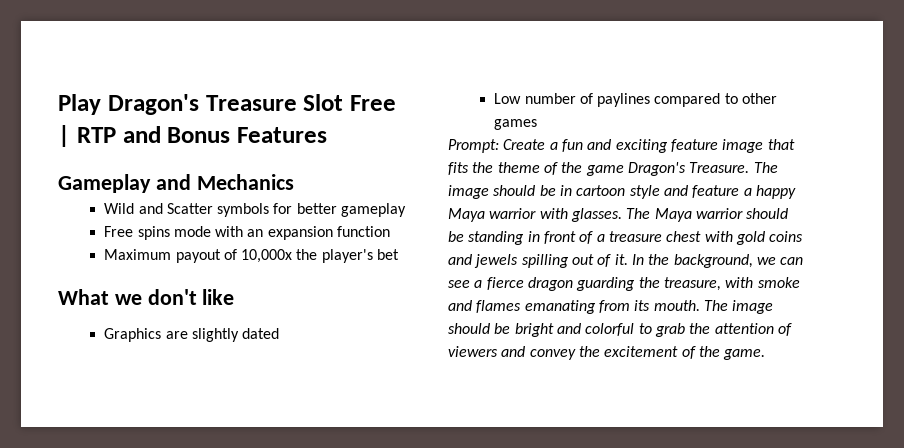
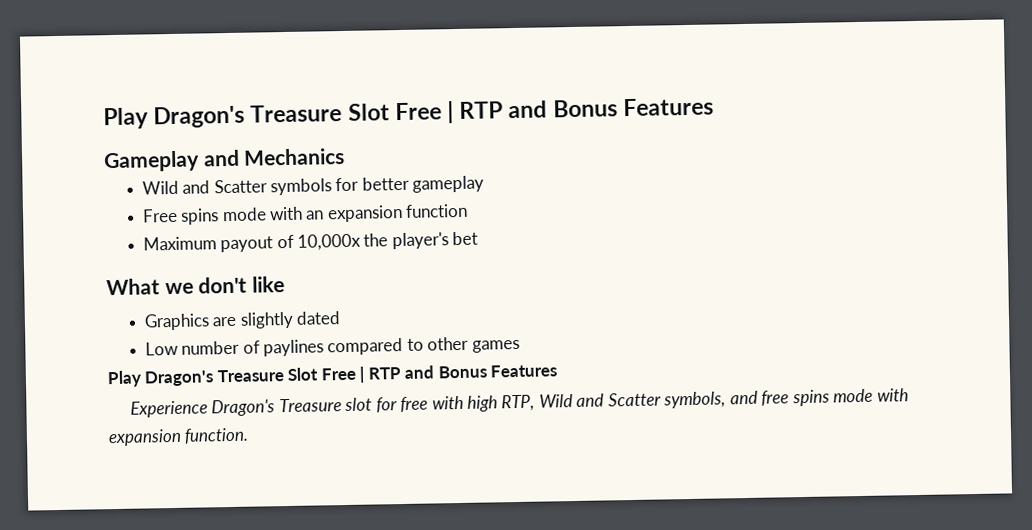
[448,139,795,153] [448,162,778,176] [448,185,796,199] [448,208,789,222] [448,231,804,245] [448,254,804,268] [448,277,800,291] [448,300,774,314] [448,323,792,337] [448,346,766,360] Prompt: Create a fun and exciting feature image that fits the theme of the game Dragon's Treasure. The image should be in cartoon style and feature a happy Maya warrior with glasses. The Maya warrior should be standing in front of a treasure chest with gold coins and jewels spilling out of it. In the background, we can see a fierce dragon guarding the treasure, with smoke and flames emanating from its mouth. The image should be bright and colorful to grab the attention of viewers and convey the excitement of the game. -> [107,364,558,388] [129,388,909,418] [108,427,250,447] Play Dragon's Treasure Slot Free | RTP and Bonus Features // Experience Dragon's Treasure slot for free with high RTP, Wild and Scatter symbols, and free spins mode with expansion function.

